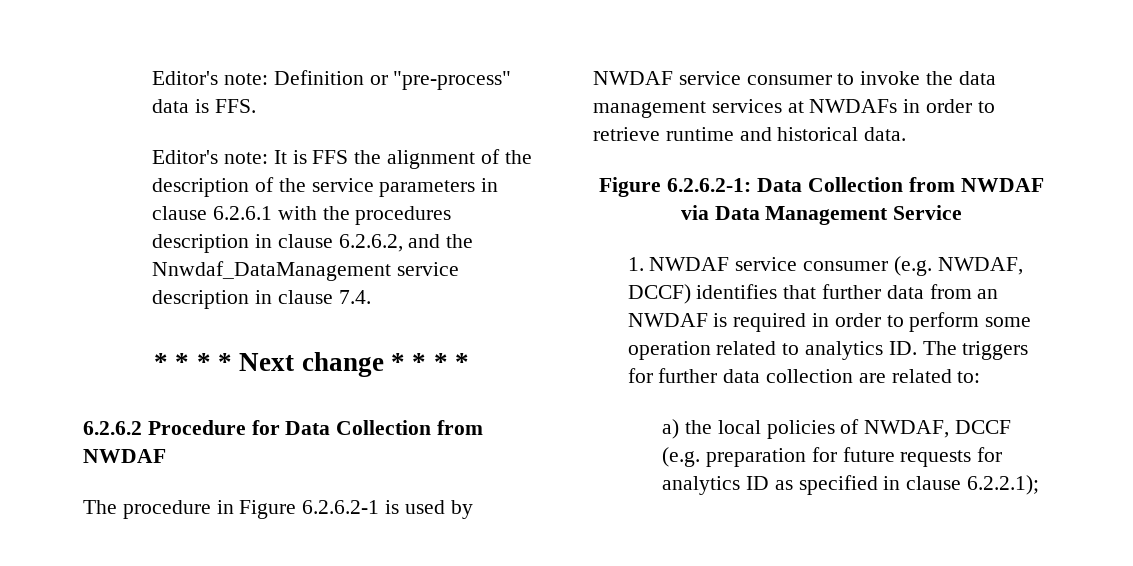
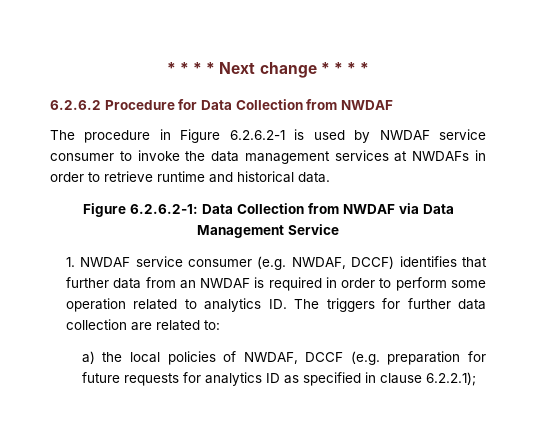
[152,70,512,90] [152,99,256,113] [152,149,532,169] [152,177,499,197] [152,206,452,225] [152,234,474,253] [152,261,459,281] [152,290,371,309] Editor's note: Definition or "pre-process" data is FFS. // Editor's note: It is FFS the alignment of the description of the service parameters in clause 6.2.6.1 with the procedures description in clause 6.2.6.2, and the Nnwdaf_DataManagement service description in clause 7.4. // -> (166, 68) none

